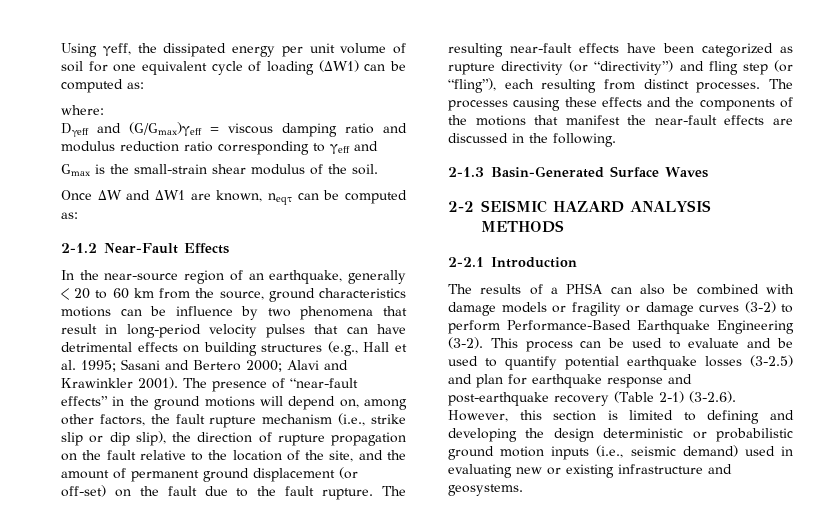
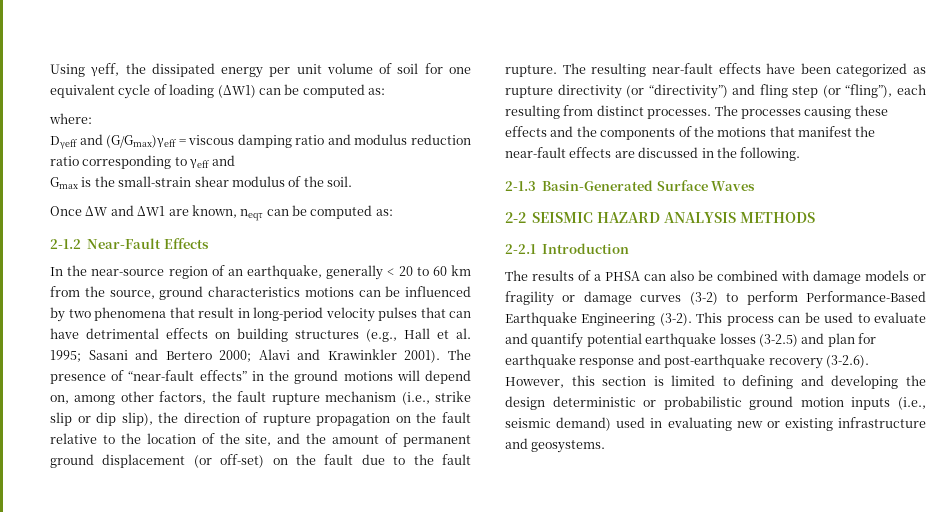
[175,306,233,316] influence -> [405,286,471,297] influenced
[777,338,793,348] [448,356,497,367] be used to -> (528, 338) none
[614,391,684,403] (Table 2-1) -> (823, 363) none

